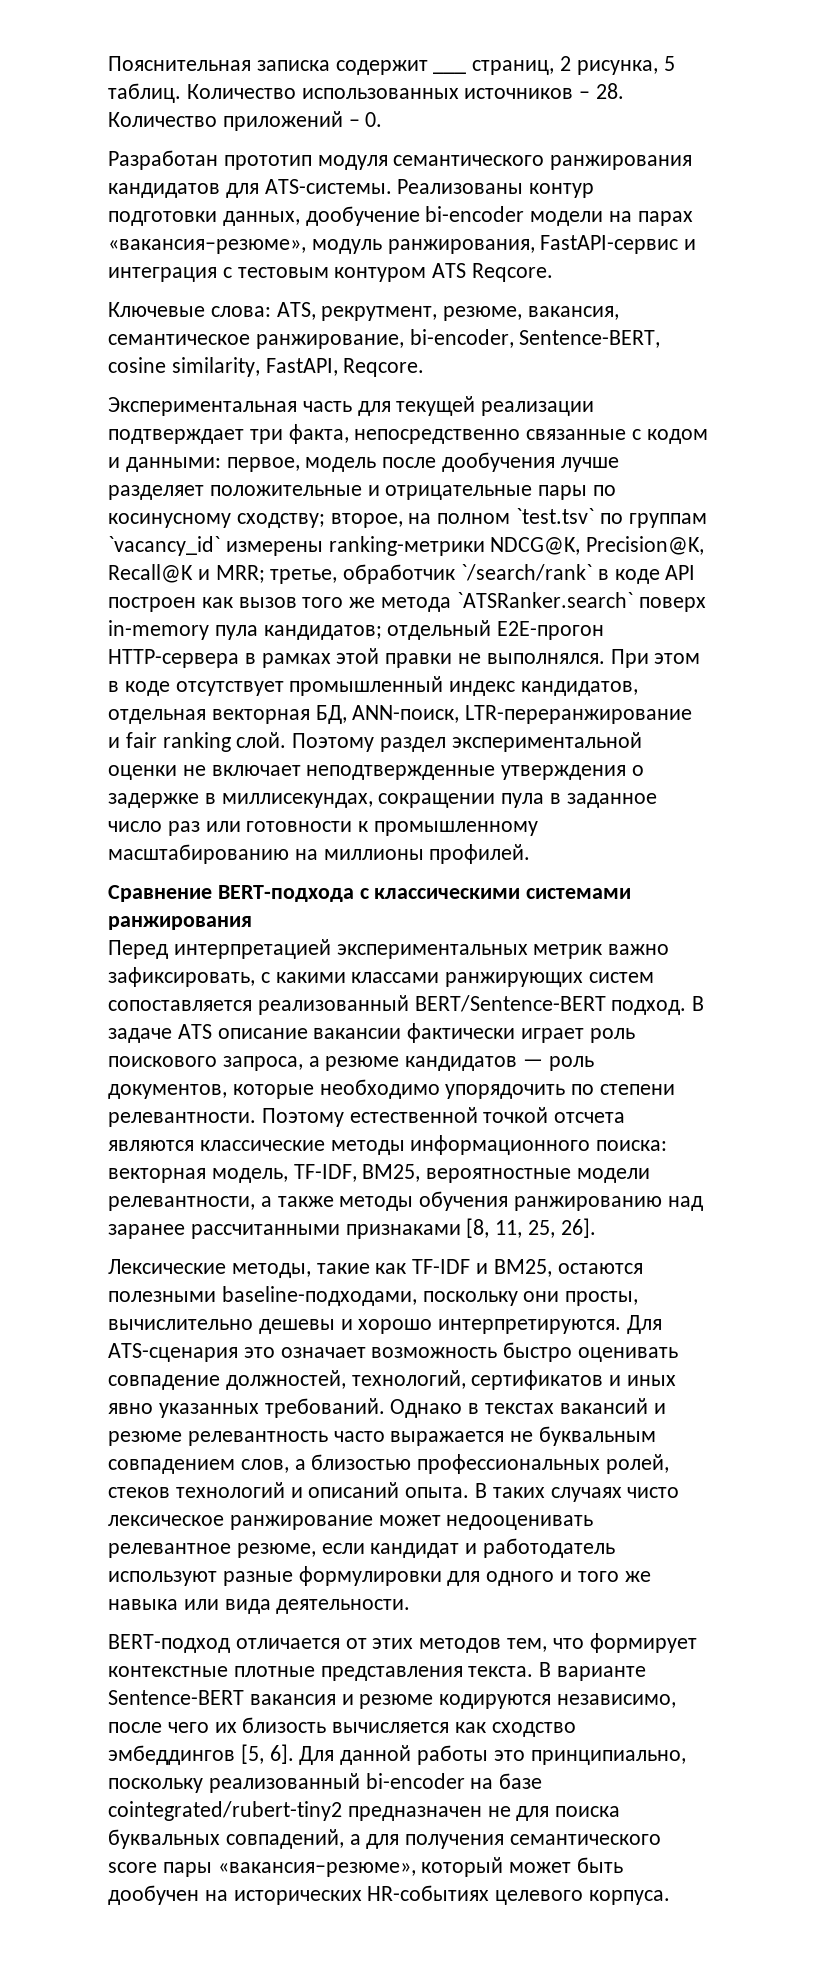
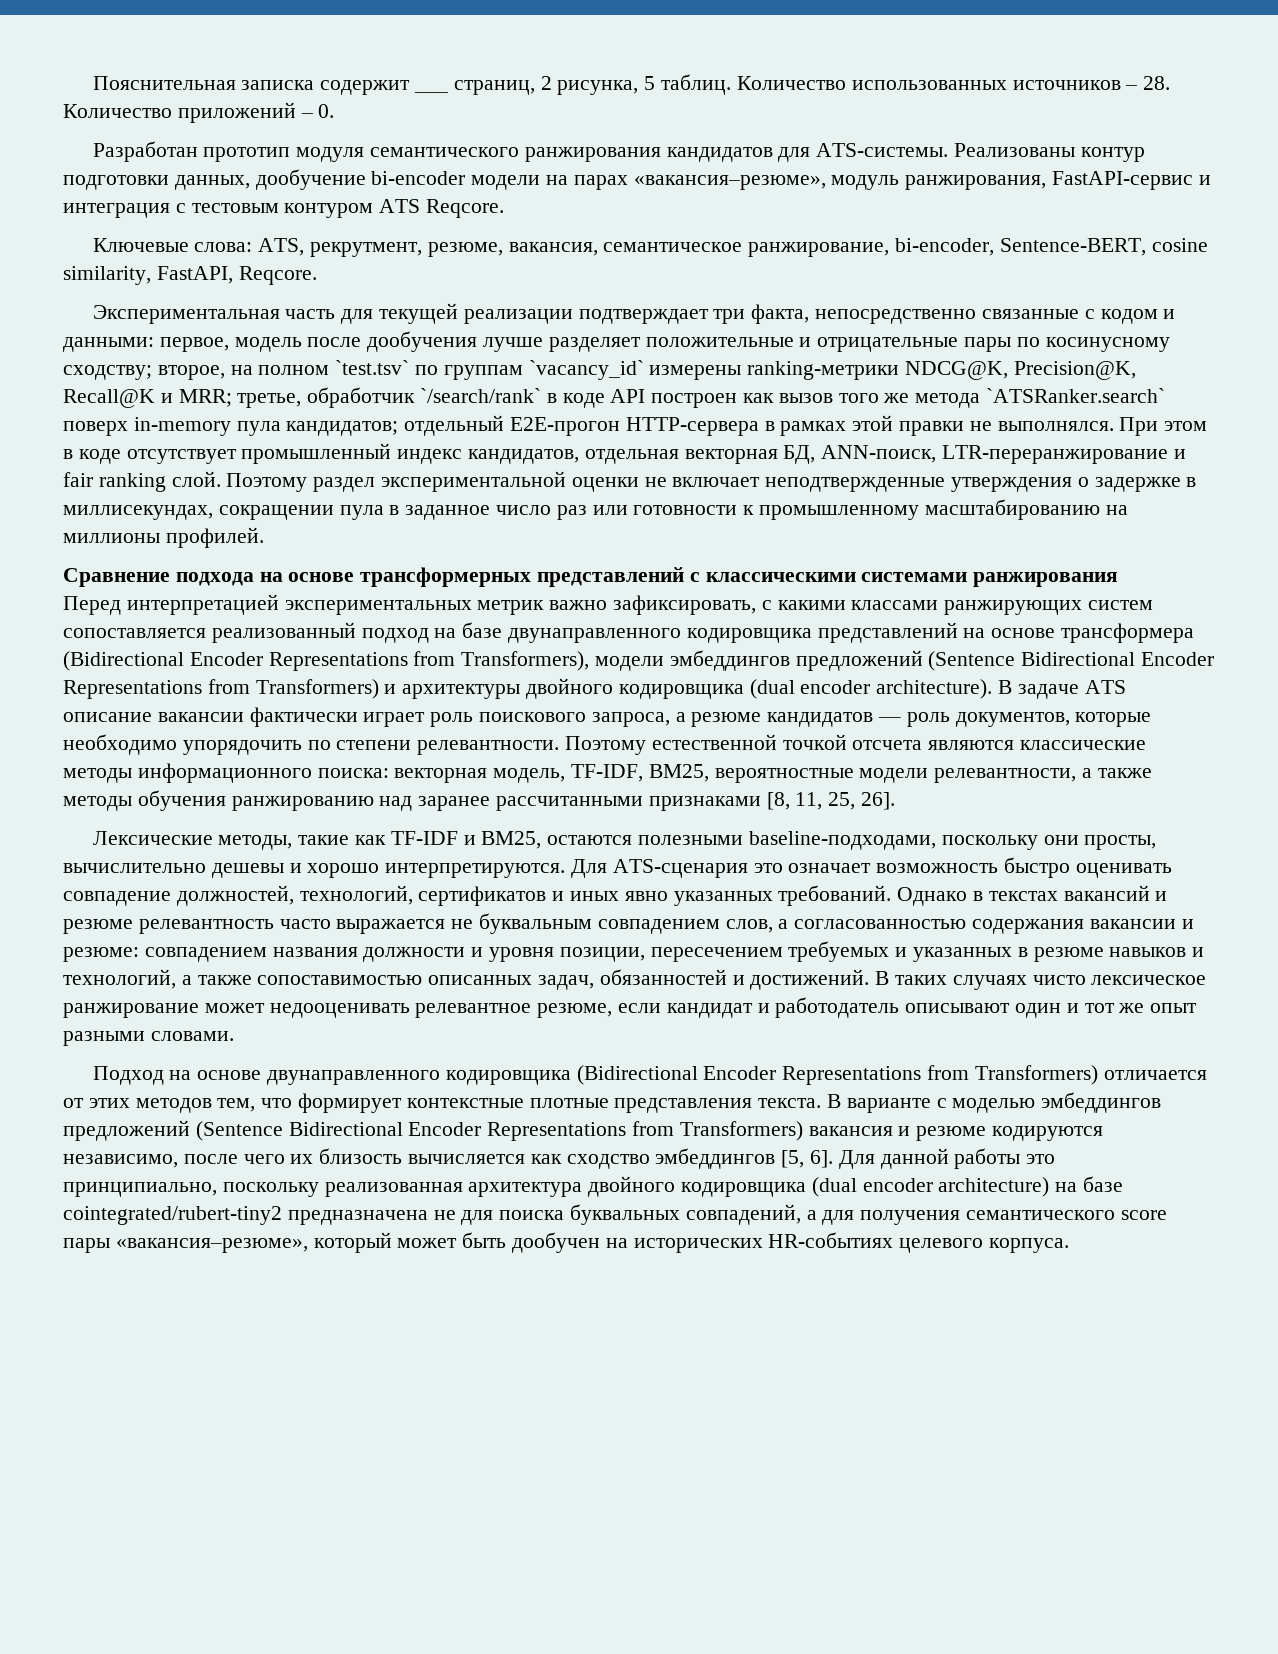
[217,885,354,902] BERT-подхода -> [175,567,685,587] подхода на основе трансформерных представлений
[414,995,687,1015] BERT/Sentence-BERT подход. -> [361,622,1195,643] [63,650,1215,671] [63,678,993,699] подход на базе двунаправленного кодировщика представлений на основе трансформера (Bidirectional Encoder Representations from Transformers), модели эмбеддингов предложений (Sentence Bidirectional Encoder Representations from Transformers) и архитектуры двойного кодировщика (dual encoder architecture).
[311,1454,670,1474] [108,1482,470,1498] близостью профессиональных ролей, стеков технологий и описаний опыта. -> [794,919,1194,934] [63,941,1205,962] [63,969,870,990] согласованностью содержания вакансии и резюме: совпадением названия должности и уровня позиции, пересечением требуемых и указанных в резюме навыков и технологий, а также сопоставимостью описанных задач, обязанностей и достижений.
[108,1566,651,1586] [108,1599,411,1614] [108,1634,230,1653] используют разные формулировки для одного и того же навыка или вида деятельности. // BERT-подход -> [905,1003,1198,1018] [63,1031,234,1046] [92,1065,1098,1085] описывают один и тот же опыт разными словами. // Подход на основе двунаправленного кодировщика (Bidirectional Encoder Representations from Transformers)
[108,1690,244,1705] Sentence-BERT -> [936,1092,1162,1113] [63,1120,803,1141] с моделью эмбеддингов предложений (Sentence Bidirectional Encoder Representations from Transformers)
[208,1773,465,1793] реализованный bi-encoder -> [324,1176,1050,1197] реализованная архитектура двойного кодировщика (dual encoder architecture)
[347,1806,482,1821] предназначен -> [287,1210,428,1225] предназначена

